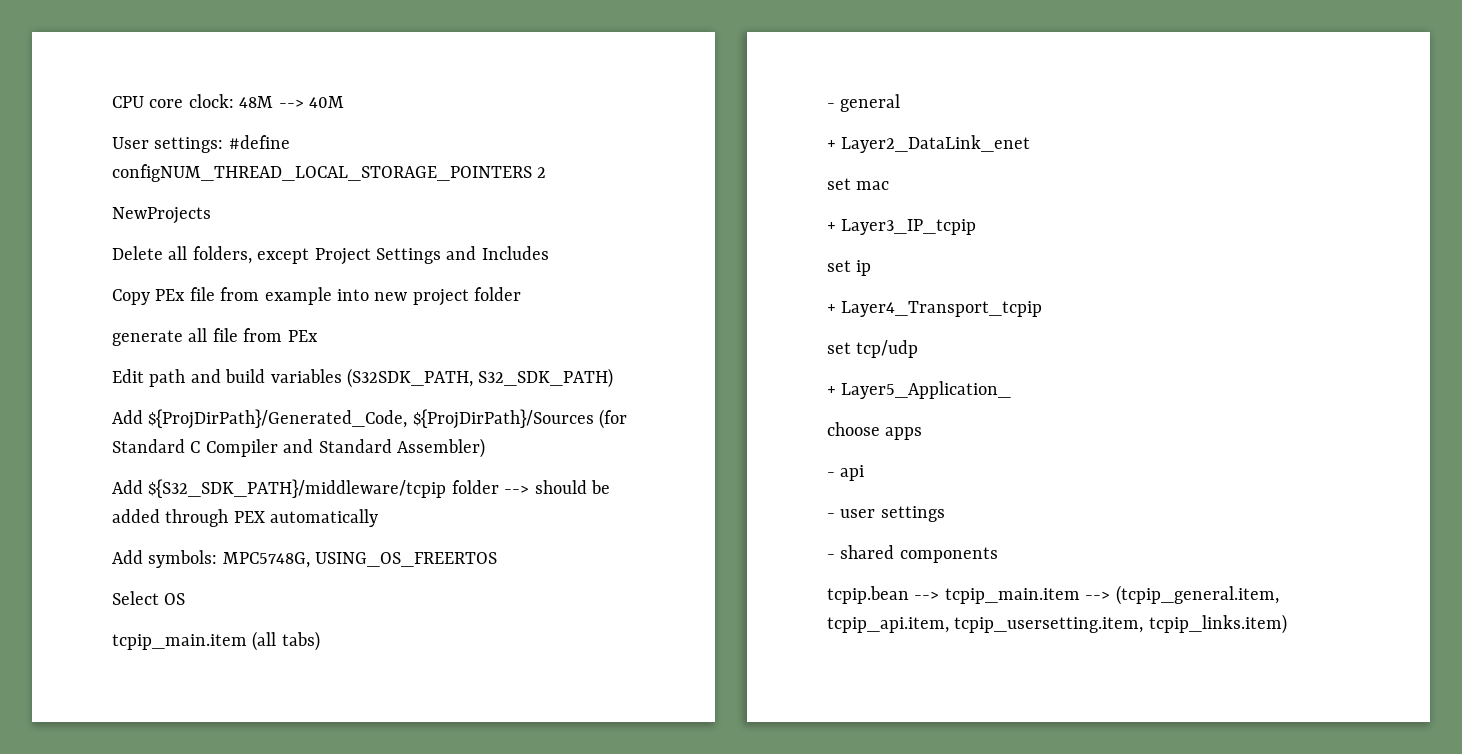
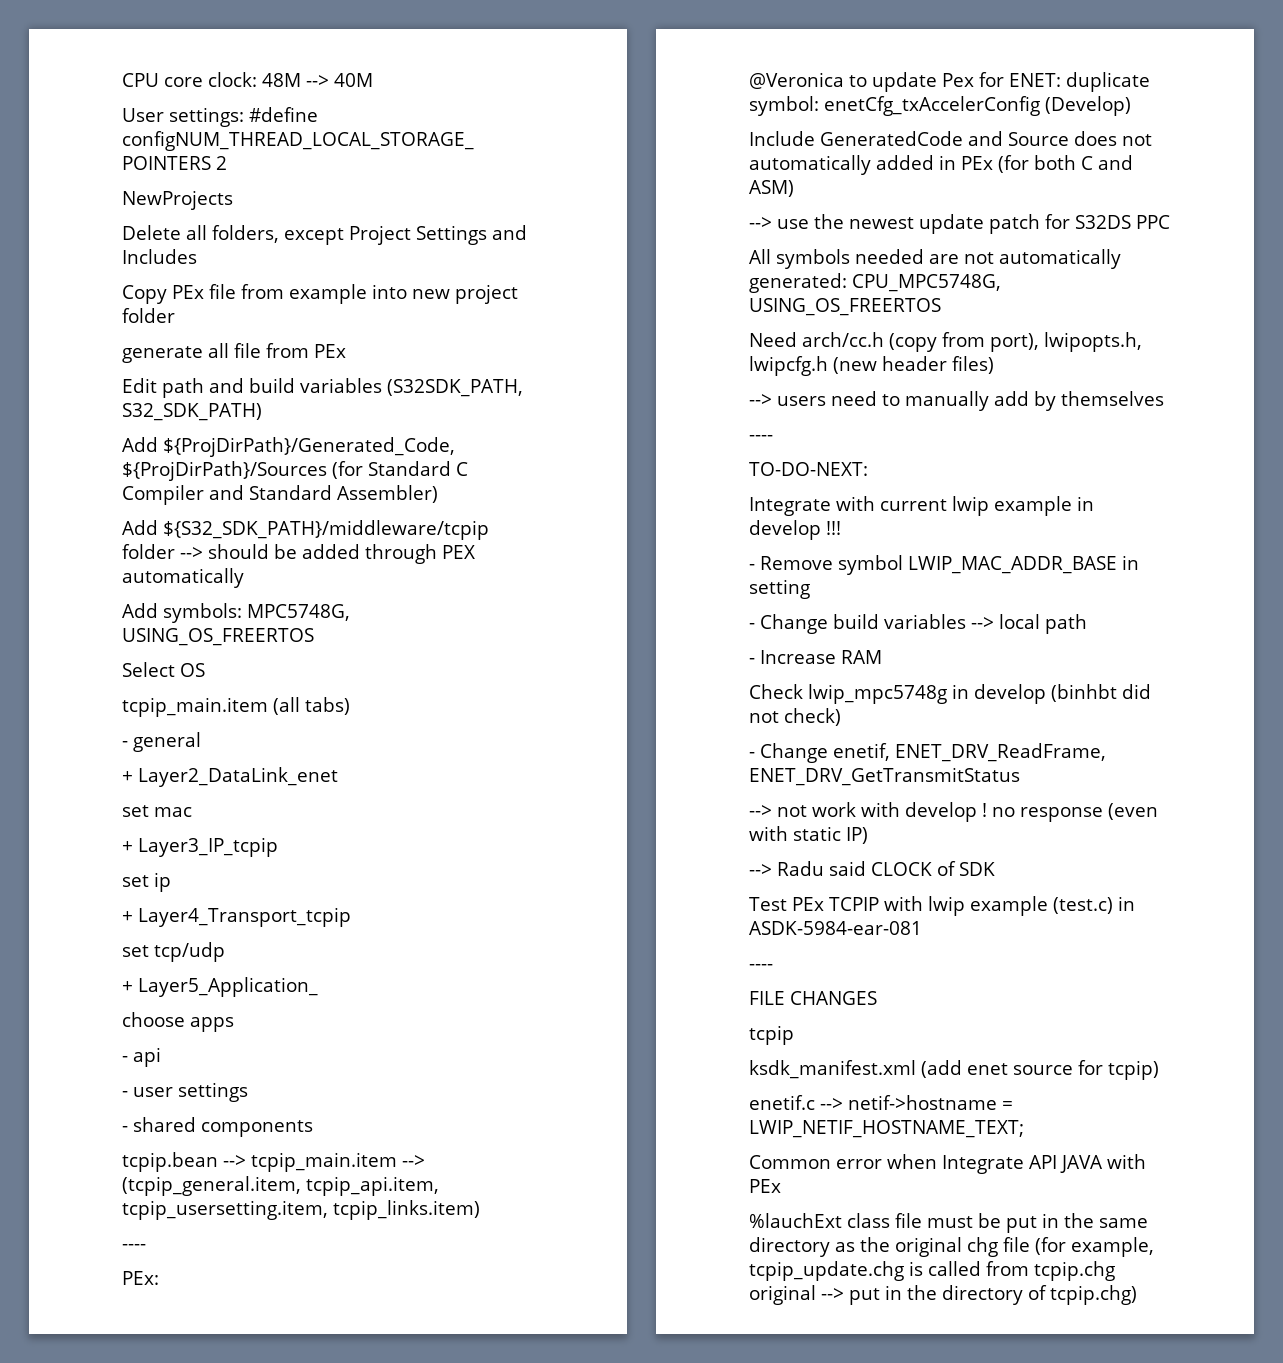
(1287, 624) none -> [122,1244,146,1250] [122,1271,159,1285] [749,72,1150,92] [749,96,1131,116] [749,131,1152,146] [749,155,1133,175] [749,180,794,197] [749,214,1170,234] [749,249,1121,269] [749,273,1001,293] [749,298,941,316] [749,332,1142,352] [749,356,994,376] [749,391,1164,411] [749,435,773,441] [749,462,868,476] [749,496,1094,516] [749,520,841,540] [749,555,1139,575] [749,579,810,599] [749,614,1087,634] [749,650,882,664] [749,684,1151,704] [749,708,841,726] [749,743,1106,763] [749,767,1020,786] [749,802,1158,822] [749,826,868,844] [749,861,995,876] [749,896,1135,916] [749,921,922,935] [749,964,773,970] [749,991,877,1005] [749,1025,794,1045] [749,1060,1159,1080] [749,1095,1013,1110] [749,1120,1024,1138] [749,1154,1146,1174] [749,1179,781,1193] [749,1213,1148,1233] [749,1237,1154,1257] [749,1261,1115,1281] [749,1285,1137,1305] // ---- // PEx: // @Veronica to update Pex for ENET: duplicate symbol: enetCfg_txAccelerConfig (Develop) // Include GeneratedCode and Source does not automatically added in PEx (for both C and ASM) // --> use the newest update patch for S32DS PPC // All symbols needed are not automatically generated: CPU_MPC5748G, USING_OS_FREERTOS // Need arch/cc.h (copy from port), lwipopts.h, lwipcfg.h (new header files) // --> users need to manually add by themselves // ---- // TO-DO-NEXT: // Integrate with current lwip example in develop !!! // - Remove symbol LWIP_MAC_ADDR_BASE in setting // - Change build variables --> local path // - Increase RAM // Check lwip_mpc5748g in develop (binhbt did not check) // - Change enetif, ENET_DRV_ReadFrame, ENET_DRV_GetTransmitStatus // --> not work with develop ! no response (even with static IP) // --> Radu said CLOCK of SDK // Test PEx TCPIP with lwip example (test.c) in ASDK-5984-ear-081 // ---- // FILE CHANGES // tcpip // ksdk_manifest.xml (add enet source for tcpip) // enetif.c --> netif->hostname = LWIP_NETIF_HOSTNAME_TEXT; // Common error when Integrate API JAVA with PEx // %lauchExt class file must be put in the same directory as the original chg file (for example, tcpip_update.chg is called from tcpip.chg original --> put in the directory of tcpip.chg)

